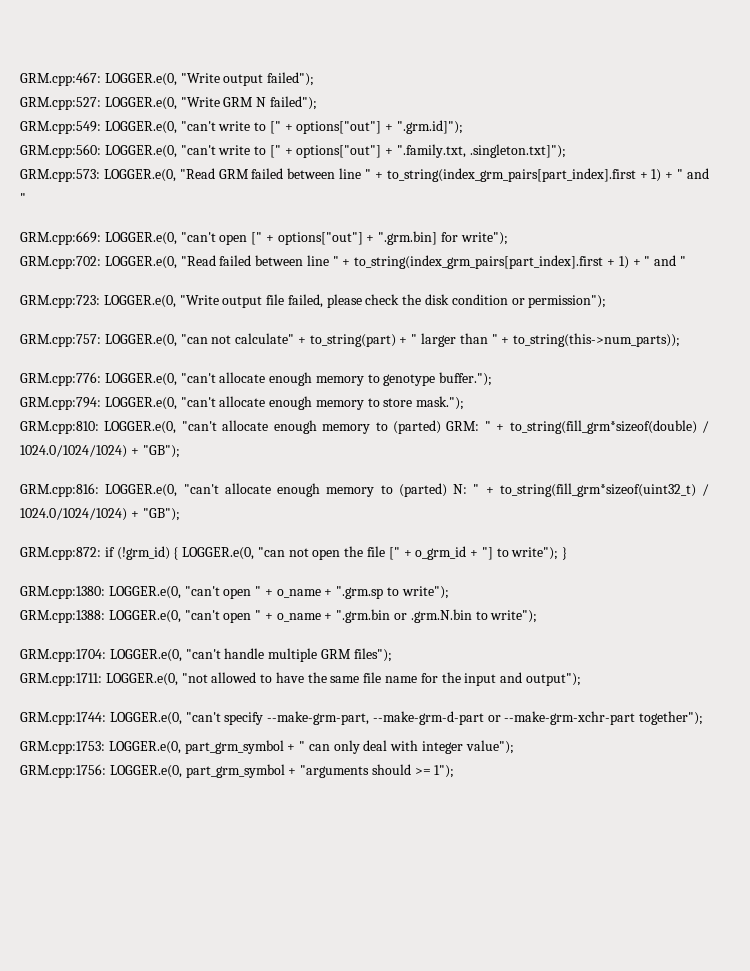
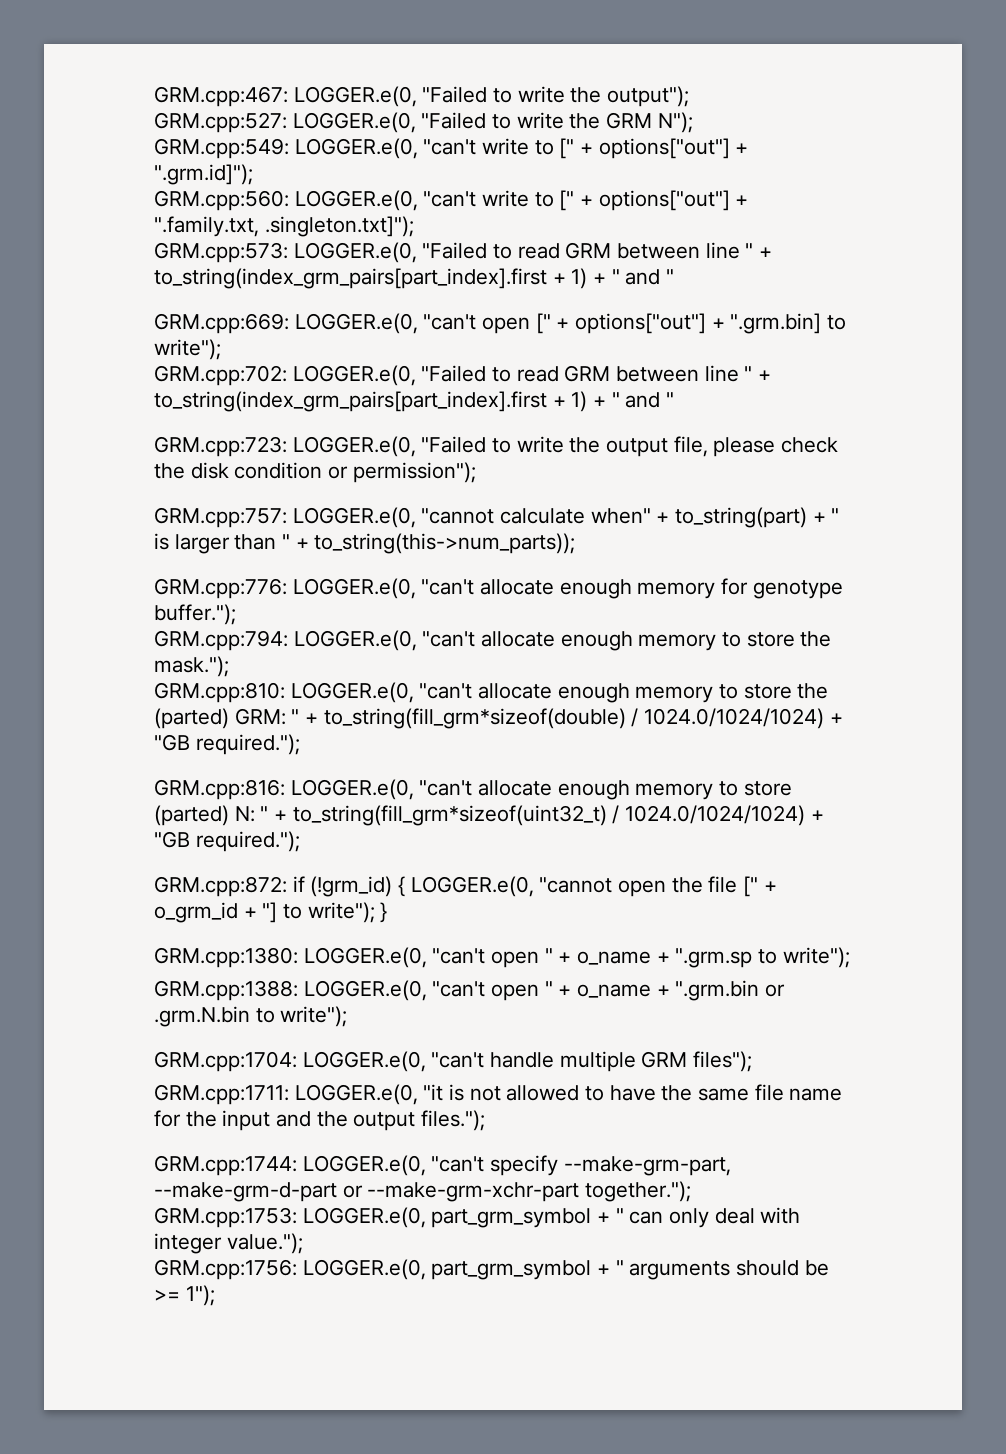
[180,72,315,86] [20,96,317,110] "Write output failed"); // GRM.cpp:527: LOGGER.e(0, "Write GRM N failed"); -> [422,86,690,107] [154,112,693,133] "Failed to write the output"); // GRM.cpp:527: LOGGER.e(0, "Failed to write the GRM N");
[179,168,284,179] "Read GRM failed -> [422,242,612,259] "Failed to read GRM
[441,232,459,242] for -> [827,315,847,330] to
[180,255,252,266] "Read failed -> [421,365,611,382] "Failed to read GRM
[179,294,323,308] "Write output file failed, -> [421,436,708,457] "Failed to write the output file,
[180,333,295,344] "can not calculate" -> [421,508,651,524] "cannot calculate when"
(418, 339) none -> [154,533,169,550] is
[367,374,380,383] to -> [721,578,749,595] for
(413, 402) none -> [800,631,832,647] the
(388, 426) none -> [743,683,829,699] store the
[142,445,180,458] "GB"); -> [154,734,300,755] "GB required.");
(393, 489) none -> [743,781,792,796] store
[142,508,180,521] "GB"); -> [154,831,300,852] "GB required.");
[257,547,309,557] "can not -> [539,877,613,893] "cannot
[181,673,208,683] "not -> [423,1084,501,1101] "it is not
[525,673,581,686] output"); -> [316,1110,486,1131] the output files.");
[639,711,704,725] together"); -> [585,1181,692,1202] together.");
[465,740,514,754] value"); -> [226,1233,303,1254] value.");
[300,764,411,778] "arguments should -> [615,1260,829,1280] " arguments should be

